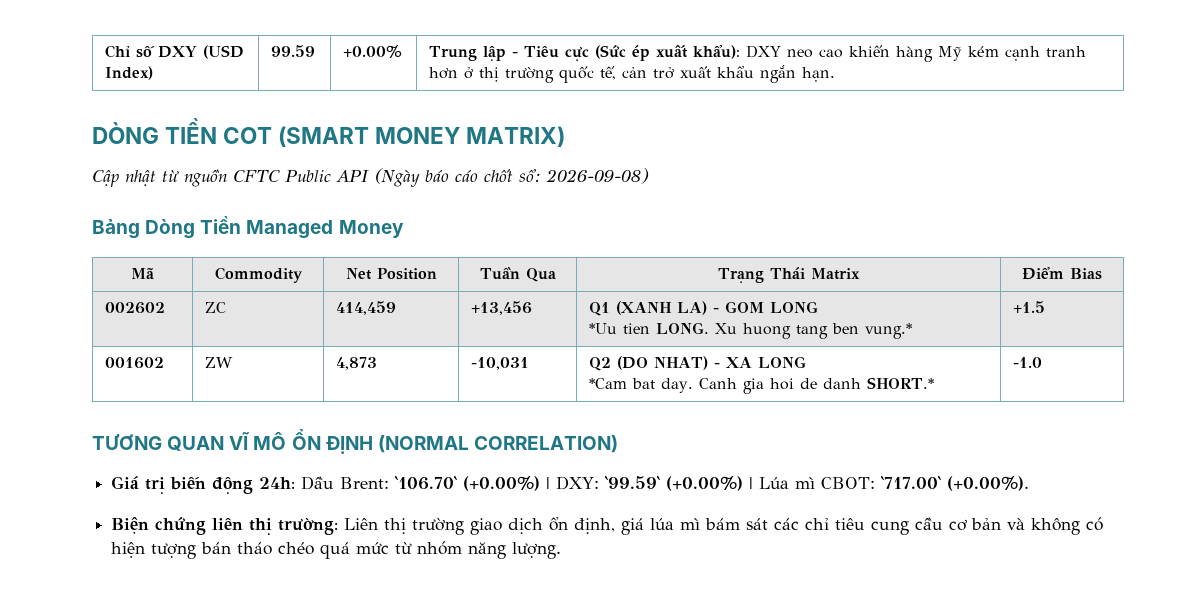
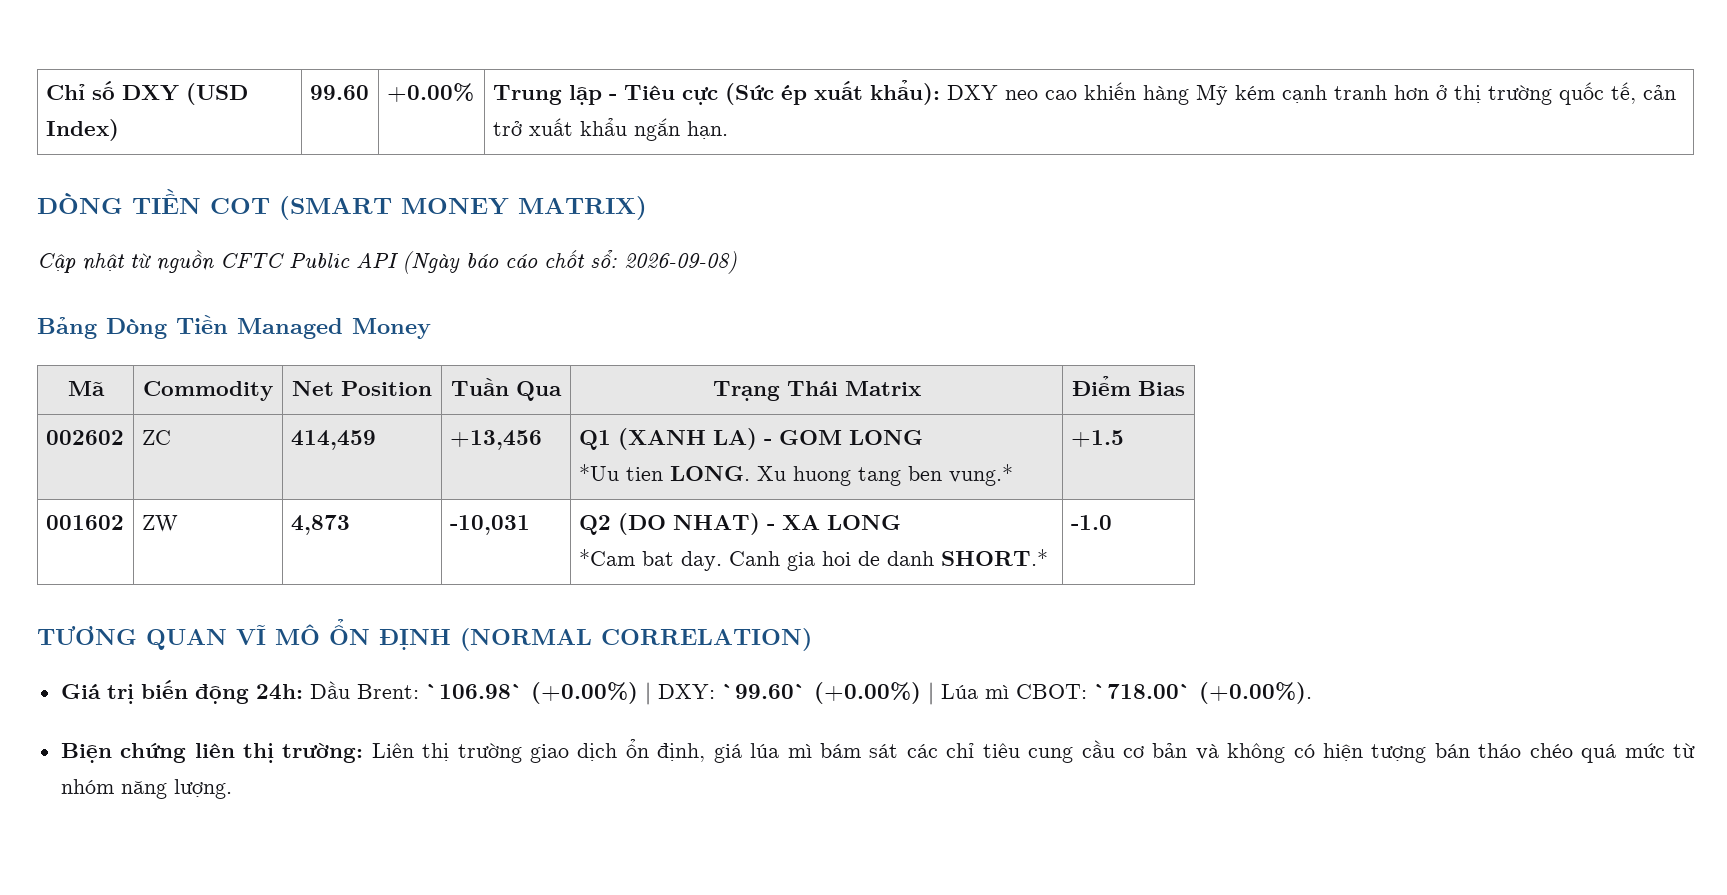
[271,45,316,57] 99.59 -> [309,85,369,100] 99.60
[394,476,459,490] `106.70` -> [425,683,524,699] `106.98`
[604,476,662,489] `99.59` -> [721,683,807,699] `99.60`
[880,476,943,489] `717.00` -> [1093,683,1192,699] `718.00`

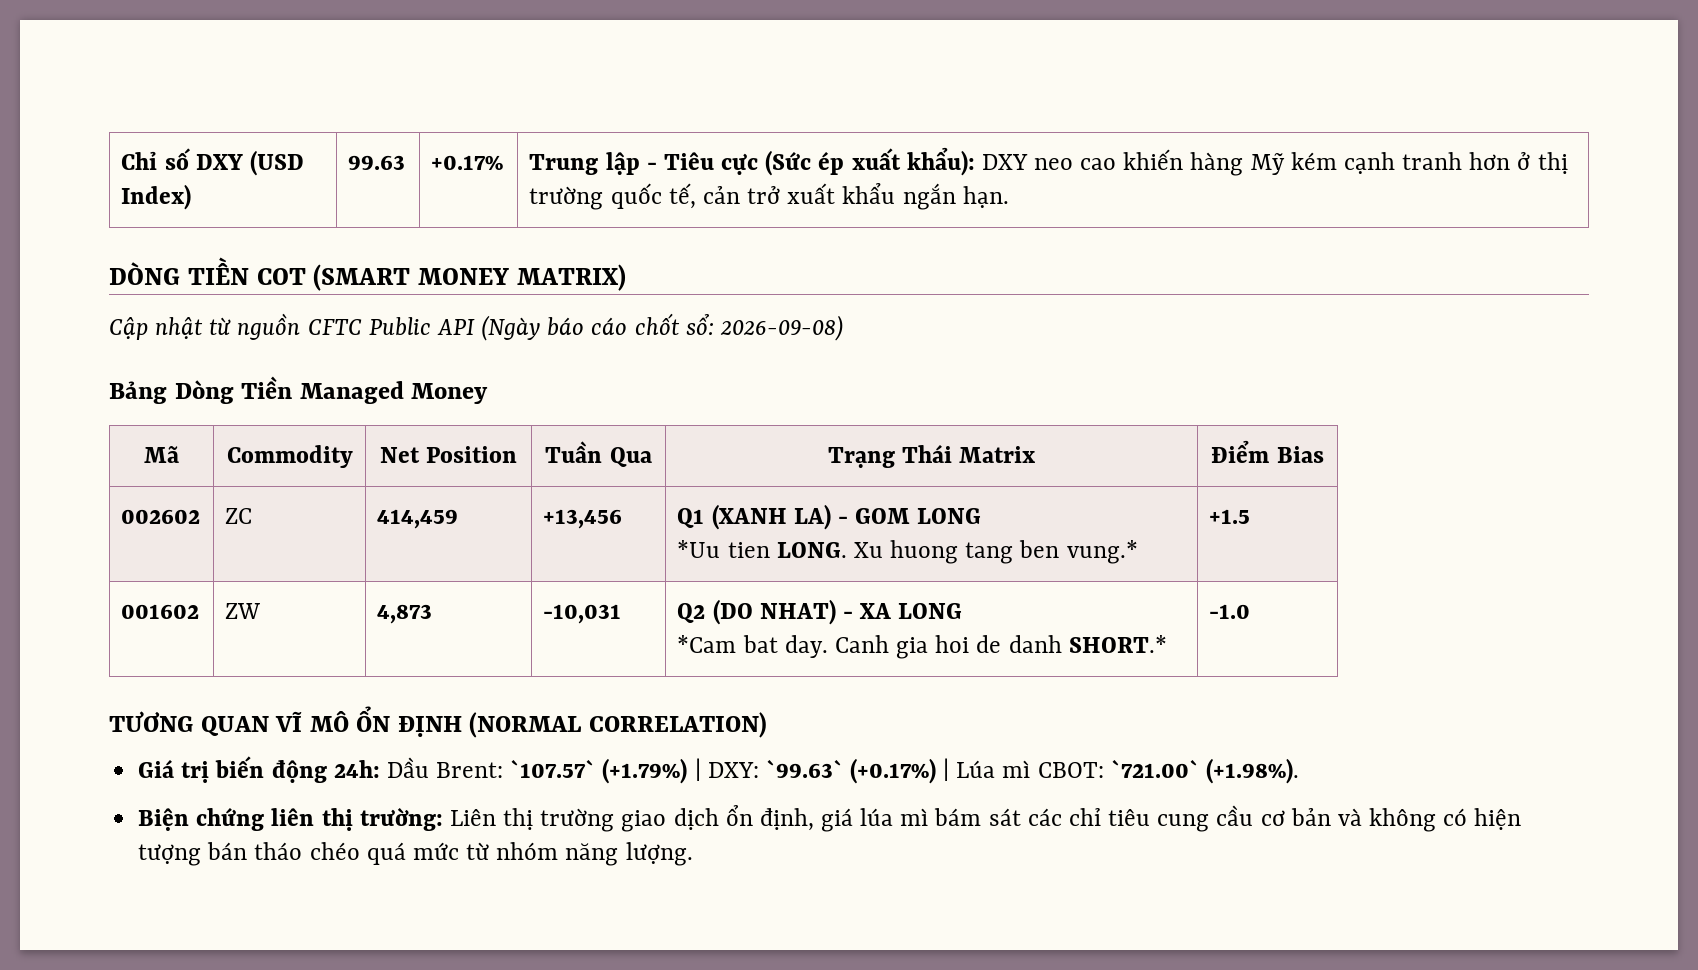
[309,85,369,100] [386,83,474,102] 99.60 | +0.00% -> [348,155,406,170] [431,155,504,170] 99.63 | +0.17%
[425,682,921,705] `106.98` (+0.00%) | DXY: `99.60` (+0.00%) -> [510,758,937,784] `107.57` (+1.79%) | DXY: `99.63` (+0.17%)
[1093,682,1312,704] `718.00` (+0.00%). -> [1110,758,1299,784] `721.00` (+1.98%).

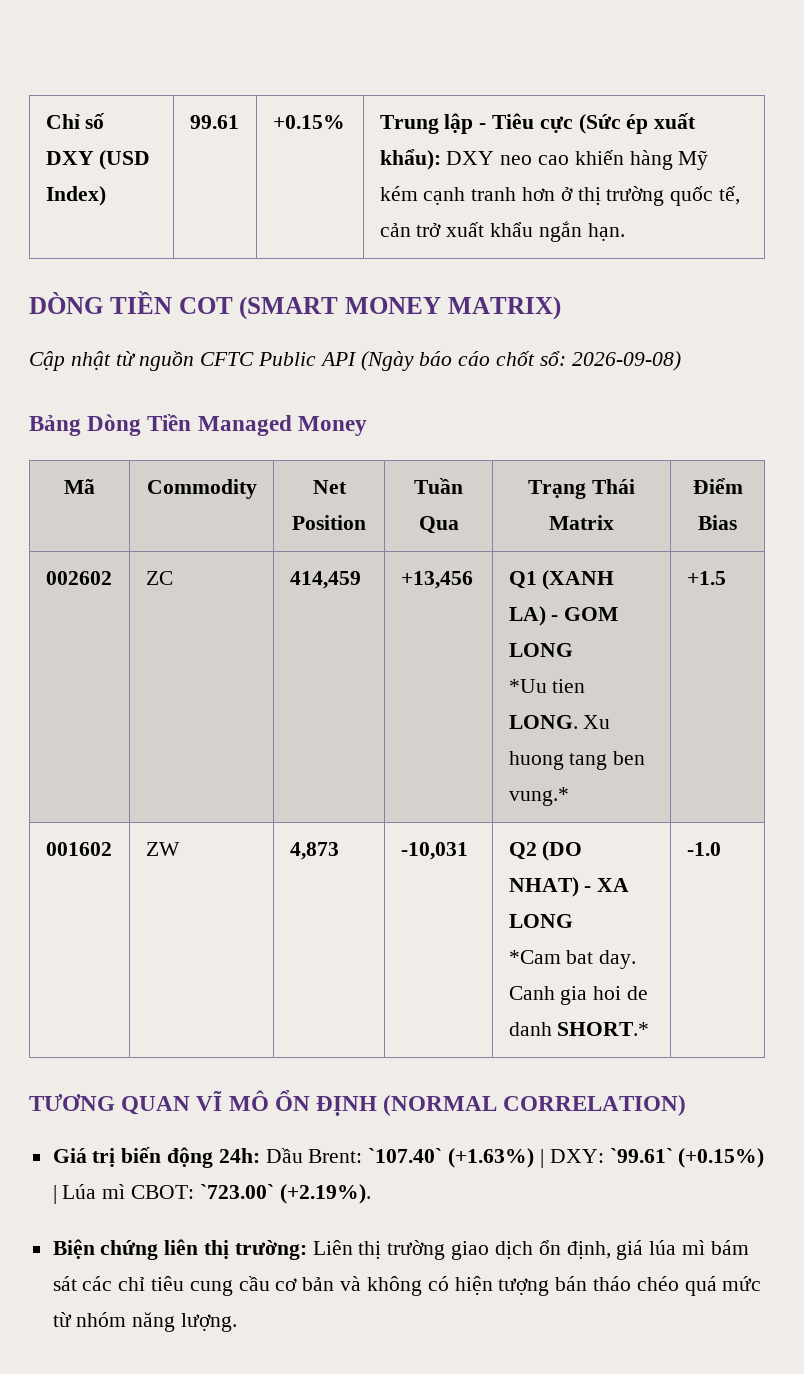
[348,155,406,170] [431,155,504,170] 99.63 | +0.17% -> [189,115,239,129] [272,115,345,129] 99.61 | +0.15%
[510,758,937,784] `107.57` (+1.79%) | DXY: `99.63` (+0.17%) -> [368,1148,765,1168] `107.40` (+1.63%) | DXY: `99.61` (+0.15%)
[1110,758,1299,784] `721.00` (+1.98%). -> [199,1184,371,1204] `723.00` (+2.19%).

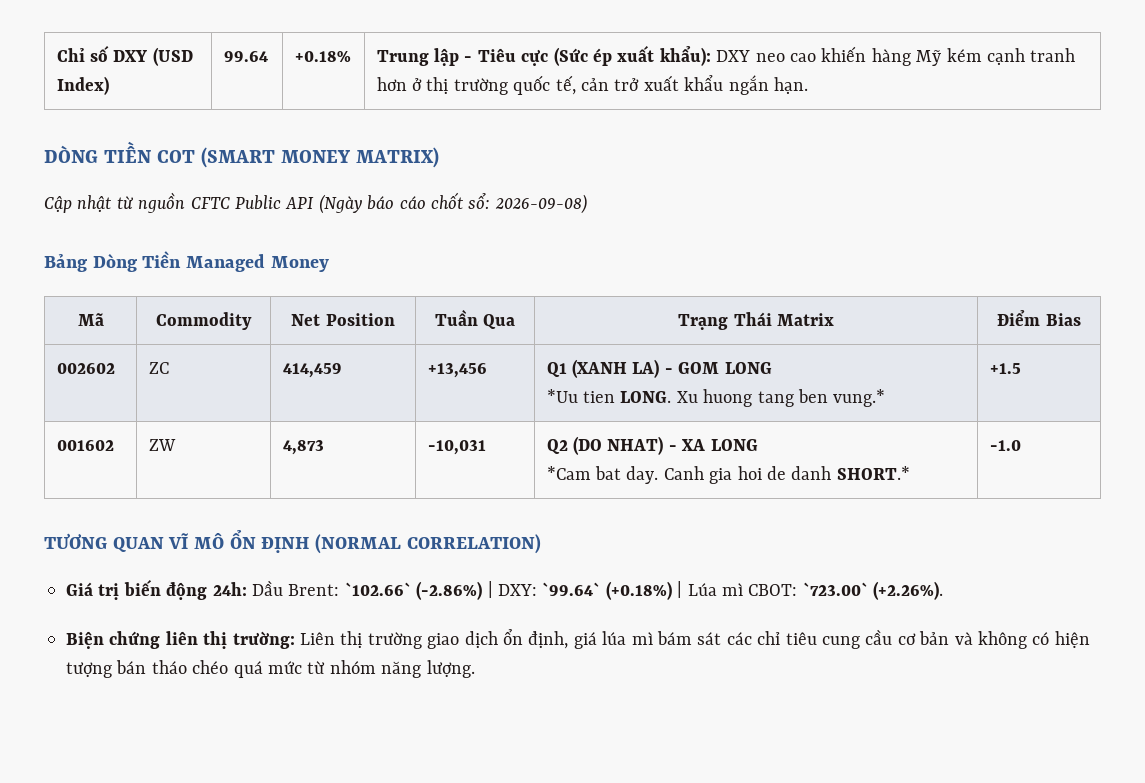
[189,115,239,129] [272,115,345,129] 99.61 | +0.15% -> [223,51,268,62] [294,51,351,62] 99.64 | +0.18%
[368,1148,765,1168] `107.40` (+1.63%) | DXY: `99.61` (+0.15%) -> [344,581,672,600] `102.66` (-2.86%) | DXY: `99.64` (+0.18%)
[279,1184,371,1204] (+2.19%). -> [873,581,944,600] (+2.26%).

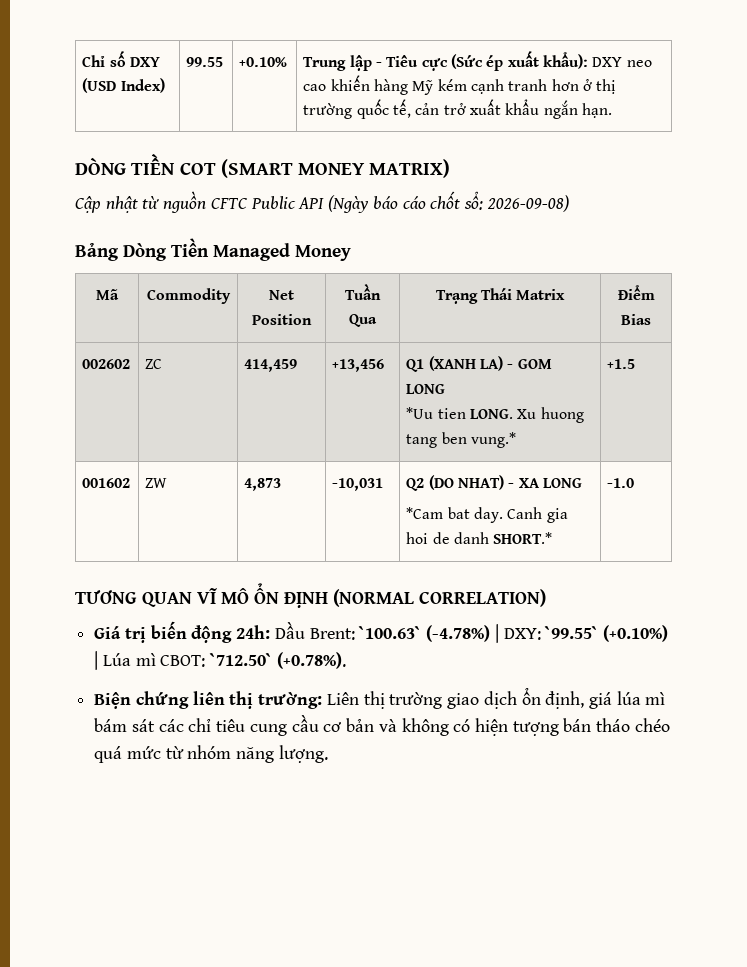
[223,51,268,62] [294,51,351,62] 99.64 | +0.18% -> [186,57,224,67] [239,57,288,67] 99.55 | +0.10%
[344,581,672,600] `102.66` (-2.86%) | DXY: `99.64` (+0.18%) -> [358,624,668,643] `100.63` (-4.78%) | DXY: `99.55` (+0.10%)
[802,581,944,600] `723.00` (+2.26%). -> [209,652,346,669] `712.50` (+0.78%).

